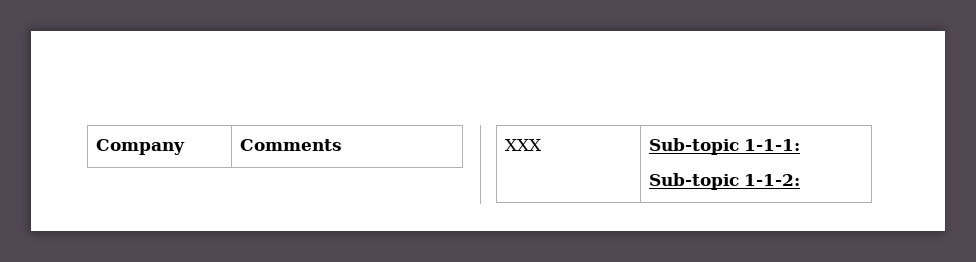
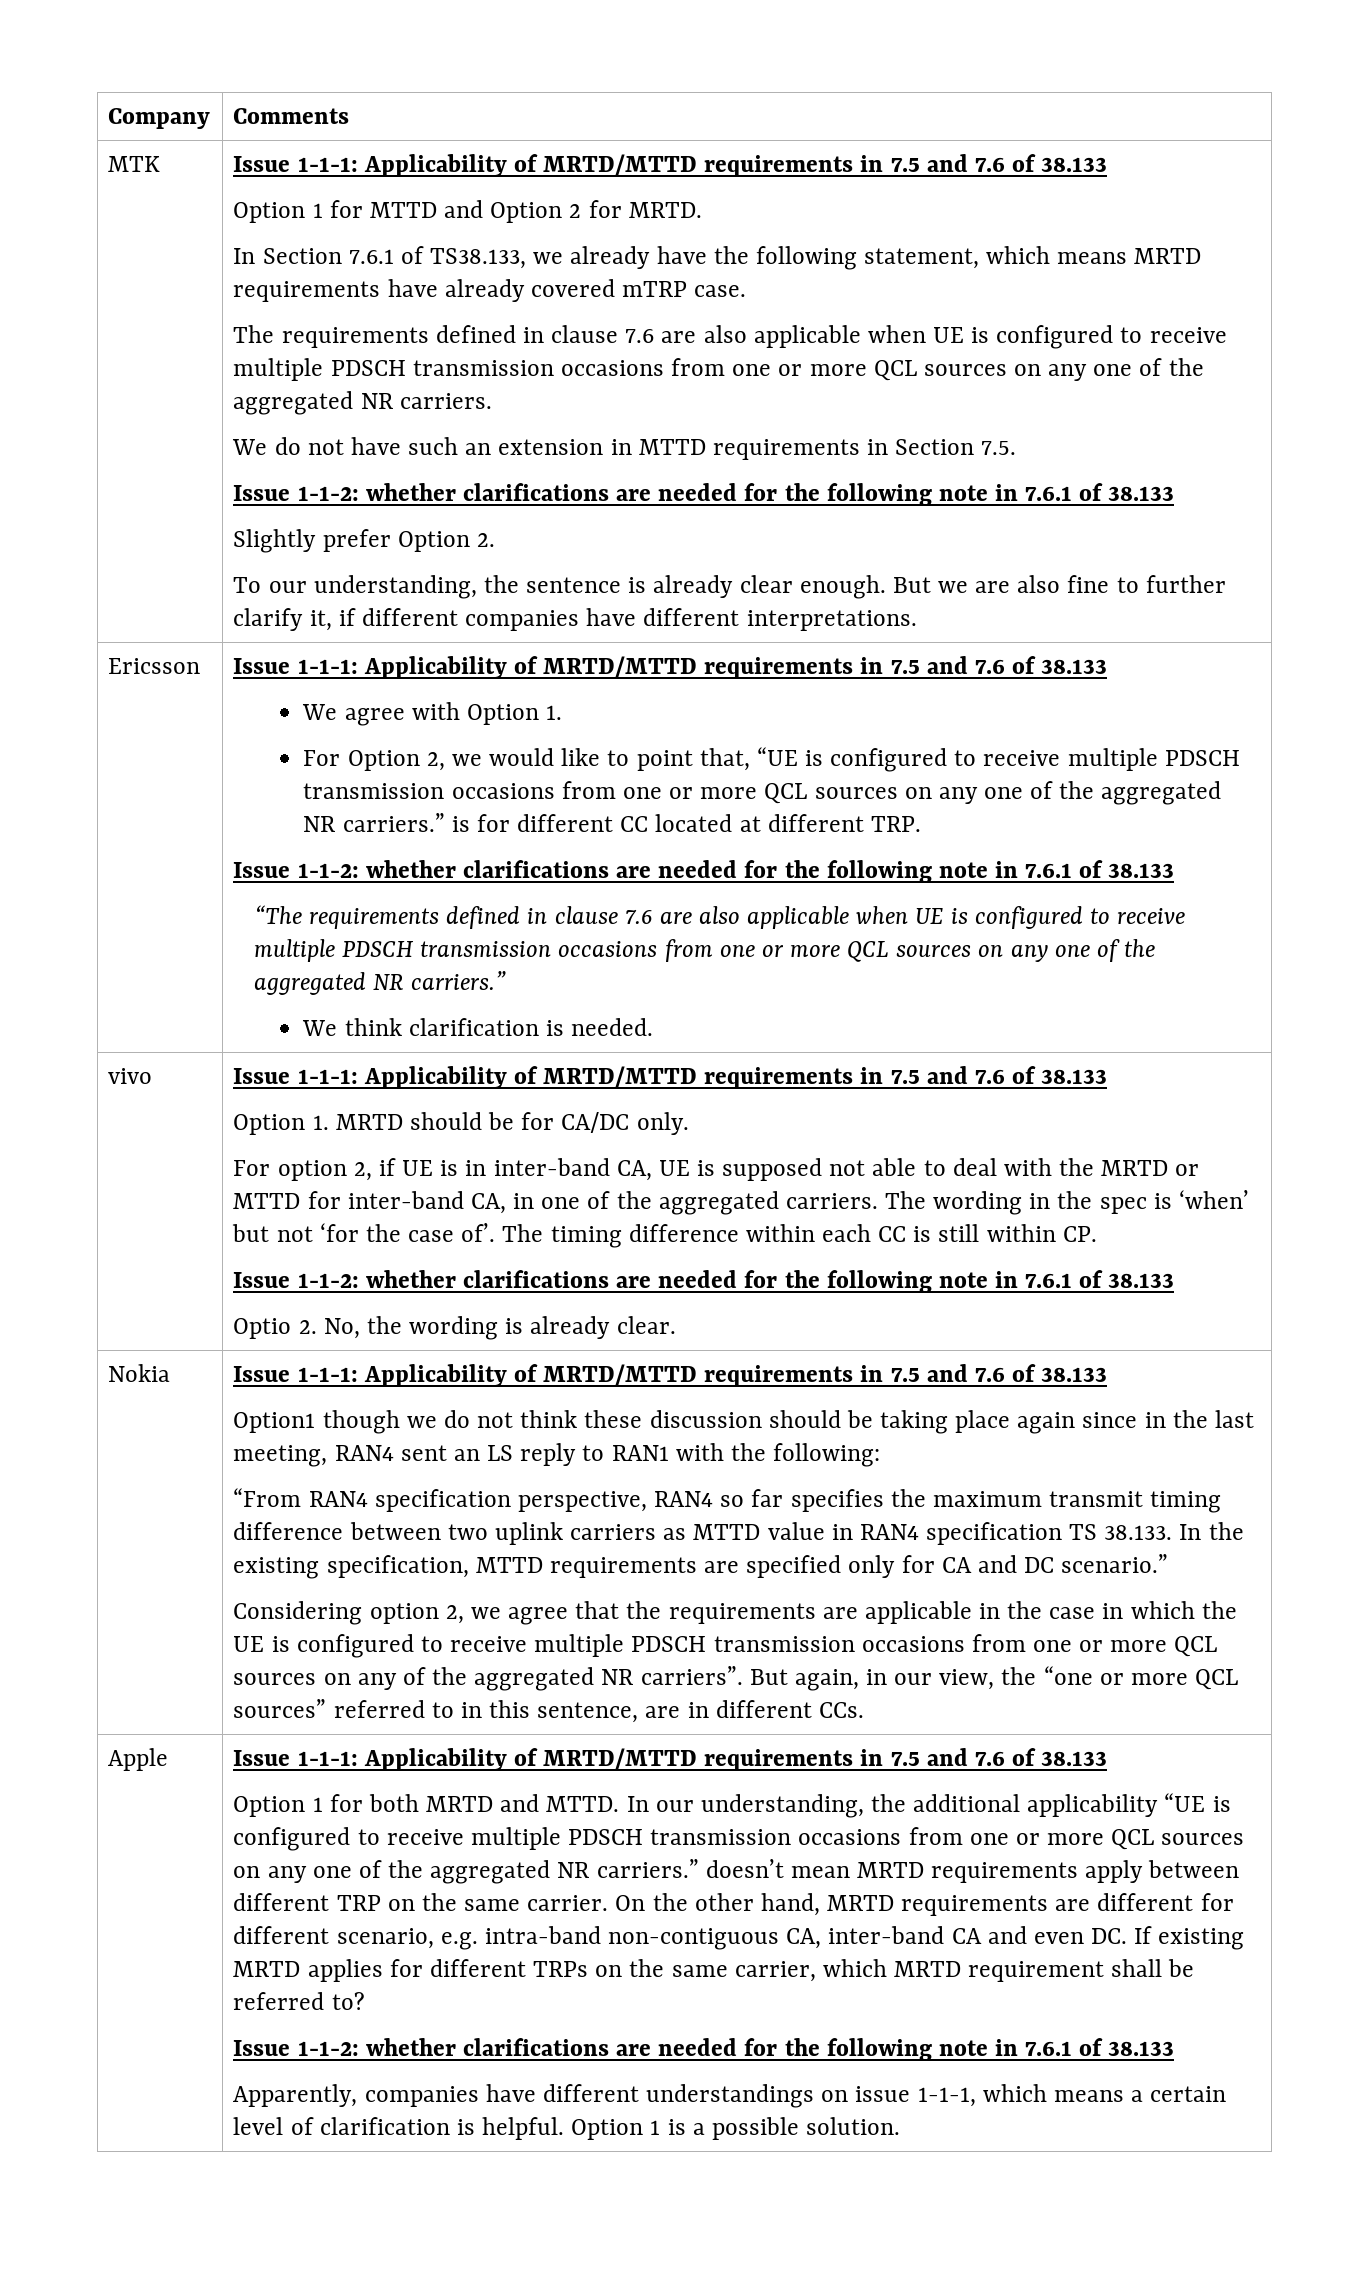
[505,139,543,151] [649,138,801,155] [649,173,801,190] XXX | Sub-topic 1-1-1: // Sub-topic 1-1-2: -> [108,156,161,172] [233,154,1108,177] [233,200,702,223] [233,246,1202,270] [233,279,747,302] [233,325,1227,349] [233,358,1204,381] [233,391,492,415] [232,437,1017,460] [233,483,1175,506] [233,529,495,553] [233,575,1226,599] [233,608,917,631] [108,658,201,674] [233,656,1108,679] [302,702,563,726] [303,747,1240,772] [303,781,1222,805] [303,813,921,832] [233,860,1175,883] [253,905,1186,929] [253,939,1156,962] [253,971,507,995] [302,1018,654,1036] [108,1068,153,1084] [233,1066,1108,1089] [233,1112,689,1135] [233,1158,1200,1181] [233,1190,1249,1215] [232,1223,1097,1248] [233,1270,1175,1293] [233,1316,676,1340] [108,1364,171,1382] [233,1364,1108,1387] [233,1410,1254,1434] [233,1443,881,1467] [233,1488,1222,1513] [233,1522,1244,1545] [233,1554,1169,1579] [233,1601,1237,1625] [233,1634,1218,1658] [233,1666,1239,1691] [233,1699,864,1723] [108,1748,169,1771] [233,1748,1108,1771] [233,1793,1231,1818] [233,1827,1245,1851] [233,1859,1240,1884] [233,1893,1234,1916] [233,1926,1245,1950] [233,1959,1195,1982] [233,1992,365,2010] [233,2038,1175,2061] [233,2084,1227,2108] [233,2117,901,2140] MTK | Issue 1-1-1: Applicability of MRTD/MTTD requirements in 7.5 and 7.6 of 38.133 // Option 1 for MTTD and Option 2 for MRTD. // In Section 7.6.1 of TS38.133, we already have the following statement, which means MRTD requirements have already covered mTRP case. // The requirements defined in clause 7.6 are also applicable when UE is configured to receive multiple PDSCH transmission occasions from one or more QCL sources on any one of the aggregated NR carriers. // We do not have such an extension in MTTD requirements in Section 7.5. // Issue 1-1-2: whether clarifications are needed for the following note in 7.6.1 of 38.133 // Slightly prefer Option 2. // To our understanding, the sentence is already clear enough. But we are also fine to further clarify it, if different companies have different interpretations. // Ericsson | Issue 1-1-1: Applicability of MRTD/MTTD requirements in 7.5 and 7.6 of 38.133 // We agree with Option 1. // For Option 2, we would like to point that, “UE is configured to receive multiple PDSCH transmission occasions from one or more QCL sources on any one of the aggregated NR carriers.” is for different CC located at different TRP. // Issue 1-1-2: whether clarifications are needed for the following note in 7.6.1 of 38.133 // “The requirements defined in clause 7.6 are also applicable when UE is configured to receive multiple PDSCH transmission occasions from one or more QCL sources on any one of the aggregated NR carriers.” // We think clarification is needed. // vivo | Issue 1-1-1: Applicability of MRTD/MTTD requirements in 7.5 and 7.6 of 38.133 // Option 1. MRTD should be for CA/DC only. // For option 2, if UE is in inter-band CA, UE is supposed not able to deal with the MRTD or MTTD for inter-band CA, in one of the aggregated carriers. The wording in the spec is ‘when’ but not ‘for the case of’. The timing difference within each CC is still within CP. // Issue 1-1-2: whether clarifications are needed for the following note in 7.6.1 of 38.133 // Optio 2. No, the wording is already clear. // Nokia | Issue 1-1-1: Applicability of MRTD/MTTD requirements in 7.5 and 7.6 of 38.133 // Option1 though we do not think these discussion should be taking place again since in the last meeting, RAN4 sent an LS reply to RAN1 with the following: // “From RAN4 specification perspective, RAN4 so far specifies the maximum transmit timing difference between two uplink carriers as MTTD value in RAN4 specification TS 38.133. In the existing specification, MTTD requirements are specified only for CA and DC scenario.” // Considering option 2, we agree that the requirements are applicable in the case in which the UE is configured to receive multiple PDSCH transmission occasions from one or more QCL sources on any of the aggregated NR carriers”. But again, in our view, the “one or more QCL sources” referred to in this sentence, are in different CCs. // Apple | Issue 1-1-1: Applicability of MRTD/MTTD requirements in 7.5 and 7.6 of 38.133 // Option 1 for both MRTD and MTTD. In our understanding, the additional applicability “UE is configured to receive multiple PDSCH transmission occasions from one or more QCL sources on any one of the aggregated NR carriers.” doesn’t mean MRTD requirements apply between different TRP on the same carrier. On the other hand, MRTD requirements are different for different scenario, e.g. intra-band non-contiguous CA, inter-band CA and even DC. If existing MRTD applies for different TRPs on the same carrier, which MRTD requirement shall be referred to? // Issue 1-1-2: whether clarifications are needed for the following note in 7.6.1 of 38.133 // Apparently, companies have different understandings on issue 1-1-1, which means a certain level of clarification is helpful. Option 1 is a possible solution.

